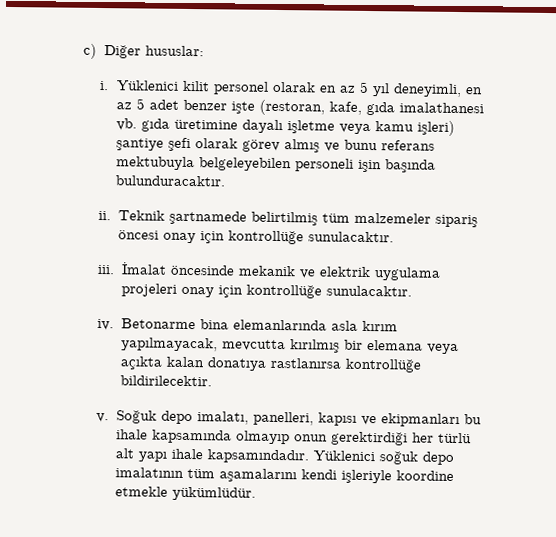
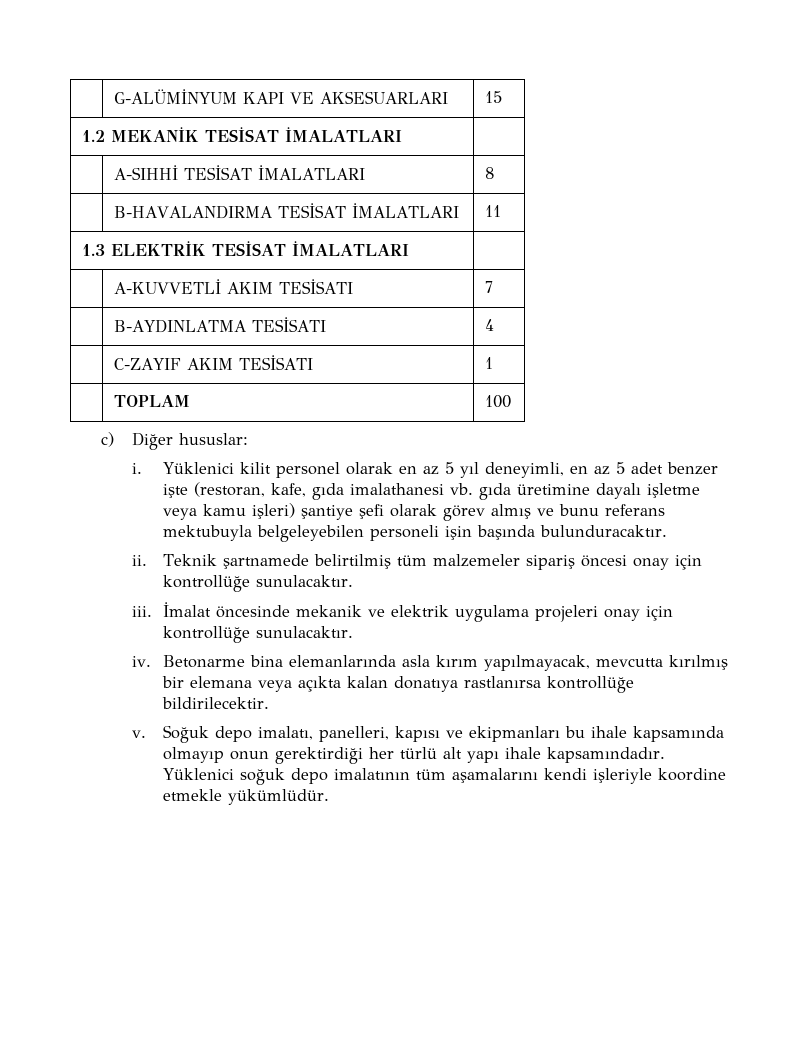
(83, 51) none -> [114,89,449,104] [485,91,503,103] [82,127,403,142] [114,165,366,180] [485,167,495,179] [114,203,460,219] [485,205,502,217] [82,241,410,256] [114,279,354,294] [485,281,494,293] [114,317,327,333] [485,319,495,331] [114,355,314,370] [485,357,494,369] [114,395,191,407] [485,395,512,408] | G-ALÜMİNYUM KAPI VE AKSESUARLARI | 15 // 1.2 MEKANİK TESİSAT İMALATLARI | // | A-SIHHİ TESİSAT İMALATLARI | 8 // | B-HAVALANDIRMA TESİSAT İMALATLARI | 11 // 1.3 ELEKTRİK TESİSAT İMALATLARI | // | A-KUVVETLİ AKIM TESİSATI | 7 // | B-AYDINLATMA TESİSATI | 4 // | C-ZAYIF AKIM TESİSATI | 1 // | TOPLAM | 100 //

